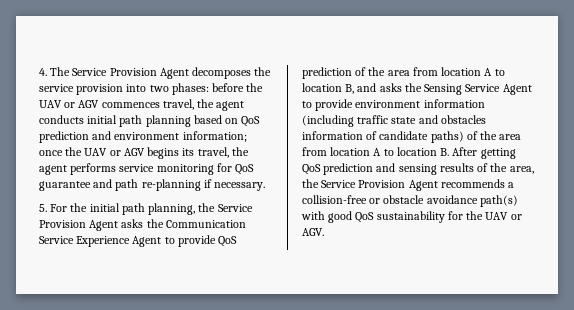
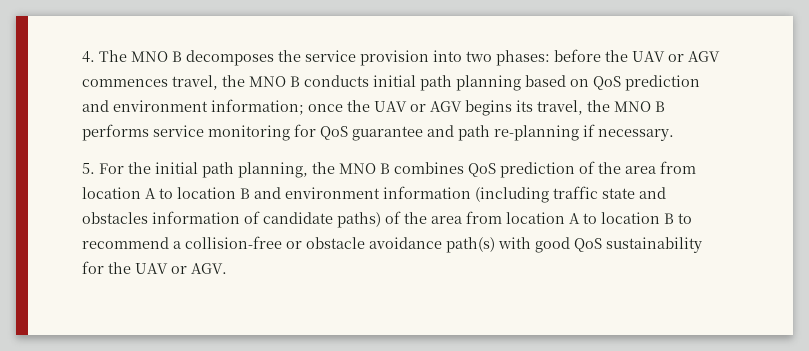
[72,68,189,79] Service Provision Agent -> [131,51,182,62] MNO B
[216,101,245,111] agent -> [249,76,300,87] MNO B
[39,165,67,175] agent -> [614,101,665,112] MNO B
[217,204,253,212] [39,219,246,231] [39,235,216,247] Service Provision Agent asks the Communication Service Experience Agent to provide -> [339,162,464,174] MNO B combines
[345,83,532,95] [302,99,354,111] B, and asks the Sensing Service Agent to provide -> [240,187,281,199] B and
[440,147,516,159] [302,163,534,175] [302,179,505,191] B. After getting QoS prediction and sensing results of the area, the Service Provision Agent recommends -> [664,213,692,224] [82,237,169,249] B to recommend

